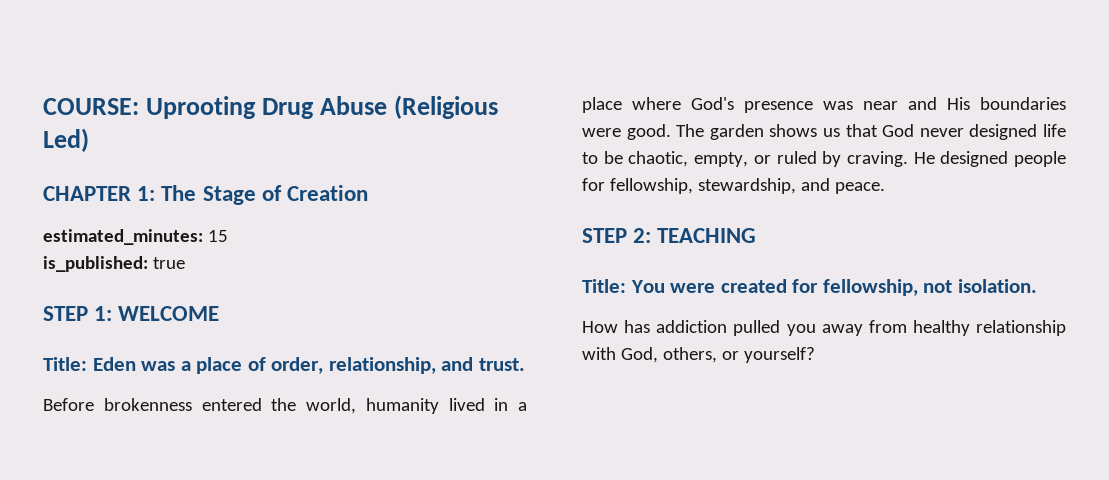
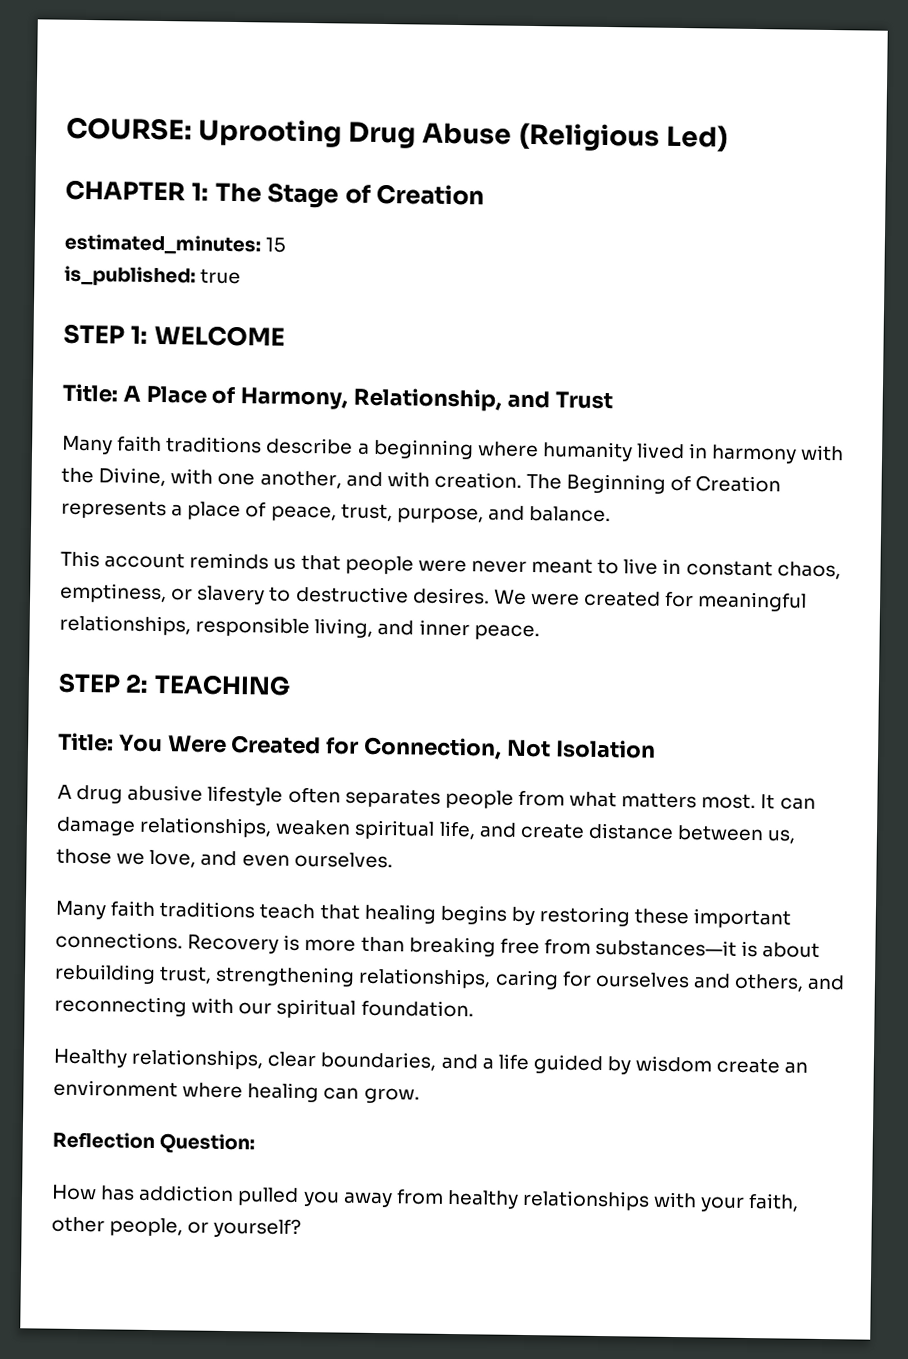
[92,357,525,374] [43,398,527,414] [582,97,1066,113] [582,124,1066,140] [582,151,1066,167] [582,178,830,194] Eden was a place of order, relationship, and trust. // Before brokenness entered the world, humanity lived in a place where God's presence was near and His boundaries were good. The garden shows us that God never designed life to be chaotic, empty, or ruled by craving. He designed people for fellowship, stewardship, and -> [122,385,613,412] [61,435,845,464] [61,467,782,494] [61,499,612,524] [60,550,841,580] [60,582,808,612] [59,614,470,638] A Place of Harmony, Relationship, and Trust // Many faith traditions describe a beginning where humanity lived in harmony with the Divine, with one another, and with creation. The Beginning of Creation represents a place of peace, trust, purpose, and balance. // This account reminds us that people were never meant to live in constant chaos, emptiness, or slavery to destructive desires. We were created for meaningful relationships, responsible living, and inner
[670,279,1037,296] were created for fellowship, not isolation. -> [166,735,656,760] [57,784,816,810] [56,816,797,844] [56,848,393,869] [55,900,792,929] [55,931,821,958] [54,963,846,992] [54,995,474,1019] [53,1048,809,1075] [53,1079,420,1104] [52,1131,256,1155] Were Created for Connection, Not Isolation // A drug abusive lifestyle often separates people from what matters most. It can damage relationships, weaken spiritual life, and create distance between us, those we love, and even ourselves. // Many faith traditions teach that healing begins by restoring these important connections. Recovery is more than breaking free from substances—it is about rebuilding trust, strengthening relationships, caring for ourselves and others, and reconnecting with our spiritual foundation. // Healthy relationships, clear boundaries, and a life guided by wisdom create an environment where healing can grow. // Reflection Question:
[976,320,1066,336] [582,347,717,363] relationship with God, others, -> [522,1189,800,1212] [51,1216,184,1237] relationships with your faith, other people,

